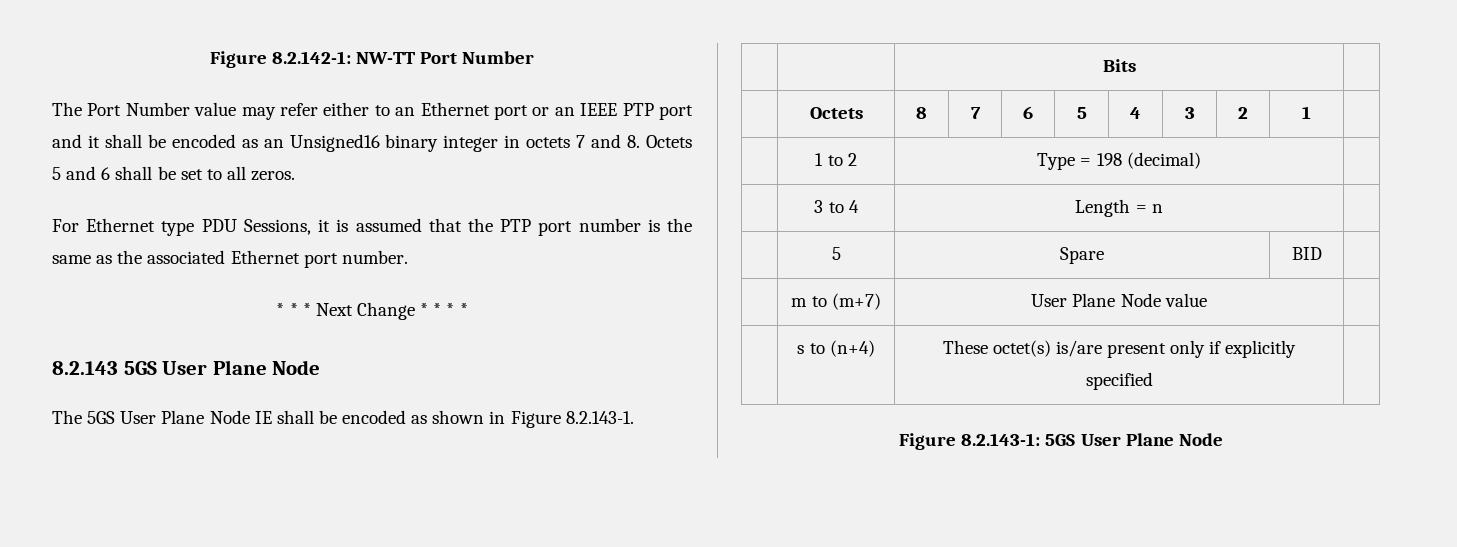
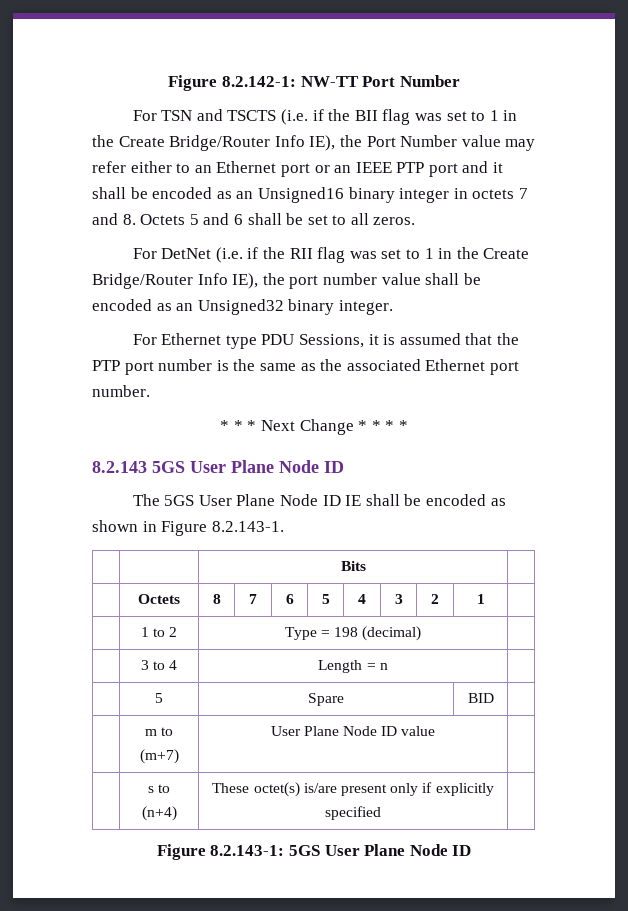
[52,102,82,116] The -> [132,109,518,125] [92,135,362,151] For TSN and TSCTS (i.e. if the BII flag was set to 1 in the Create Bridge/Router Info IE), the
(296, 176) none -> [132,247,530,263] [92,273,481,289] [92,299,393,315] // For DetNet (i.e. if the RII flag was set to 1 in the Create Bridge/Router Info IE), the port number value shall be encoded as an Unsigned32 binary integer.
(321, 367) none -> [324,461,344,473] ID
(250, 417) none -> [322,495,341,506] ID
(1161, 300) none -> [381,726,398,736] ID
(1223, 439) none -> [452,845,472,856] ID

